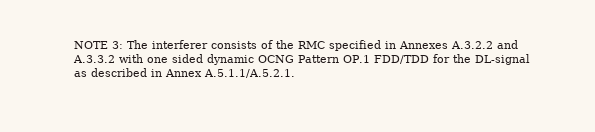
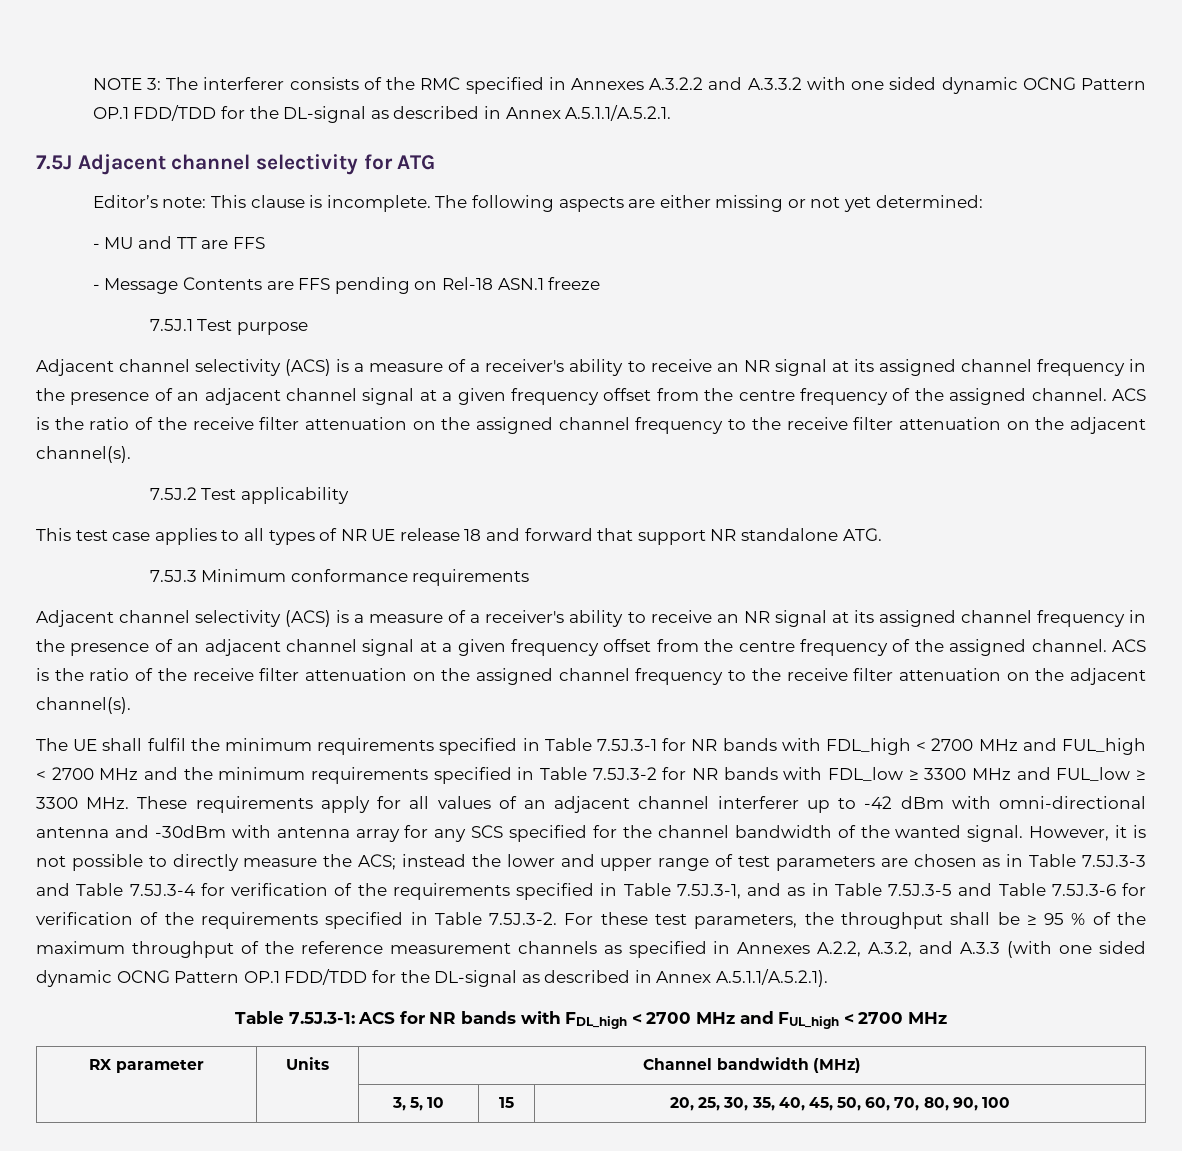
(296, 73) none -> [36,154,436,175] [92,195,983,212] [92,236,265,249] [92,277,601,294] [149,319,308,335] [36,359,1146,376] [36,388,1146,405] [36,417,1147,434] [36,446,131,463] [149,487,349,504] [36,528,882,545] [149,569,530,586] [36,610,1146,627] [36,639,1146,656] [36,668,1147,685] [36,697,131,714] [36,738,1147,755] [36,767,1146,784] [36,796,1146,813] [36,825,1146,842] [36,854,1147,871] [36,883,1146,900] [36,912,1146,929] [36,941,1147,958] [36,969,829,987] [235,1011,947,1029] [89,1059,204,1073] [286,1057,329,1070] [643,1057,861,1073] [391,1097,445,1111] [499,1097,514,1108] [669,1097,1011,1111] // 7.5J Adjacent channel selectivity for ATG // Editor’s note: This clause is incomplete. The following aspects are either missing or not yet determined: // - MU and TT are FFS // - Message Contents are FFS pending on Rel-18 ASN.1 freeze // 7.5J.1 Test purpose // Adjacent channel selectivity (ACS) is a measure of a receiver's ability to receive an NR signal at its assigned channel frequency in the presence of an adjacent channel signal at a given frequency offset from the centre frequency of the assigned channel. ACS is the ratio of the receive filter attenuation on the assigned channel frequency to the receive filter attenuation on the adjacent channel(s). // 7.5J.2 Test applicability // This test case applies to all types of NR UE release 18 and forward that support NR standalone ATG. // 7.5J.3 Minimum conformance requirements // Adjacent channel selectivity (ACS) is a measure of a receiver's ability to receive an NR signal at its assigned channel frequency in the presence of an adjacent channel signal at a given frequency offset from the centre frequency of the assigned channel. ACS is the ratio of the receive filter attenuation on the assigned channel frequency to the receive filter attenuation on the adjacent channel(s). // The UE shall fulfil the minimum requirements specified in Table 7.5J.3-1 for NR bands with FDL_high < 2700 MHz and FUL_high < 2700 MHz and the minimum requirements specified in Table 7.5J.3-2 for NR bands with FDL_low ≥ 3300 MHz and FUL_low ≥ 3300 MHz. These requirements apply for all values of an adjacent channel interferer up to -42 dBm with omni-directional antenna and -30dBm with antenna array for any SCS specified for the channel bandwidth of the wanted signal. However, it is not possible to directly measure the ACS; instead the lower and upper range of test parameters are chosen as in Table 7.5J.3-3 and Table 7.5J.3-4 for verification of the requirements specified in Table 7.5J.3-1, and as in Table 7.5J.3-5 and Table 7.5J.3-6 for verification of the requirements specified in Table 7.5J.3-2. For these test parameters, the throughput shall be ≥ 95 % of the maximum throughput of the reference measurement channels as specified in Annexes A.2.2, A.3.2, and A.3.3 (with one sided dynamic OCNG Pattern OP.1 FDD/TDD for the DL-signal as described in Annex A.5.1.1/A.5.2.1). // Table 7.5J.3-1: ACS for NR bands with FDL_high < 2700 MHz and FUL_high < 2700 MHz // RX parameter | Units | Channel bandwidth (MHz) // | | 3, 5, 10 | 15 | 20, 25, 30, 35, 40, 45, 50, 60, 70, 80, 90, 100

